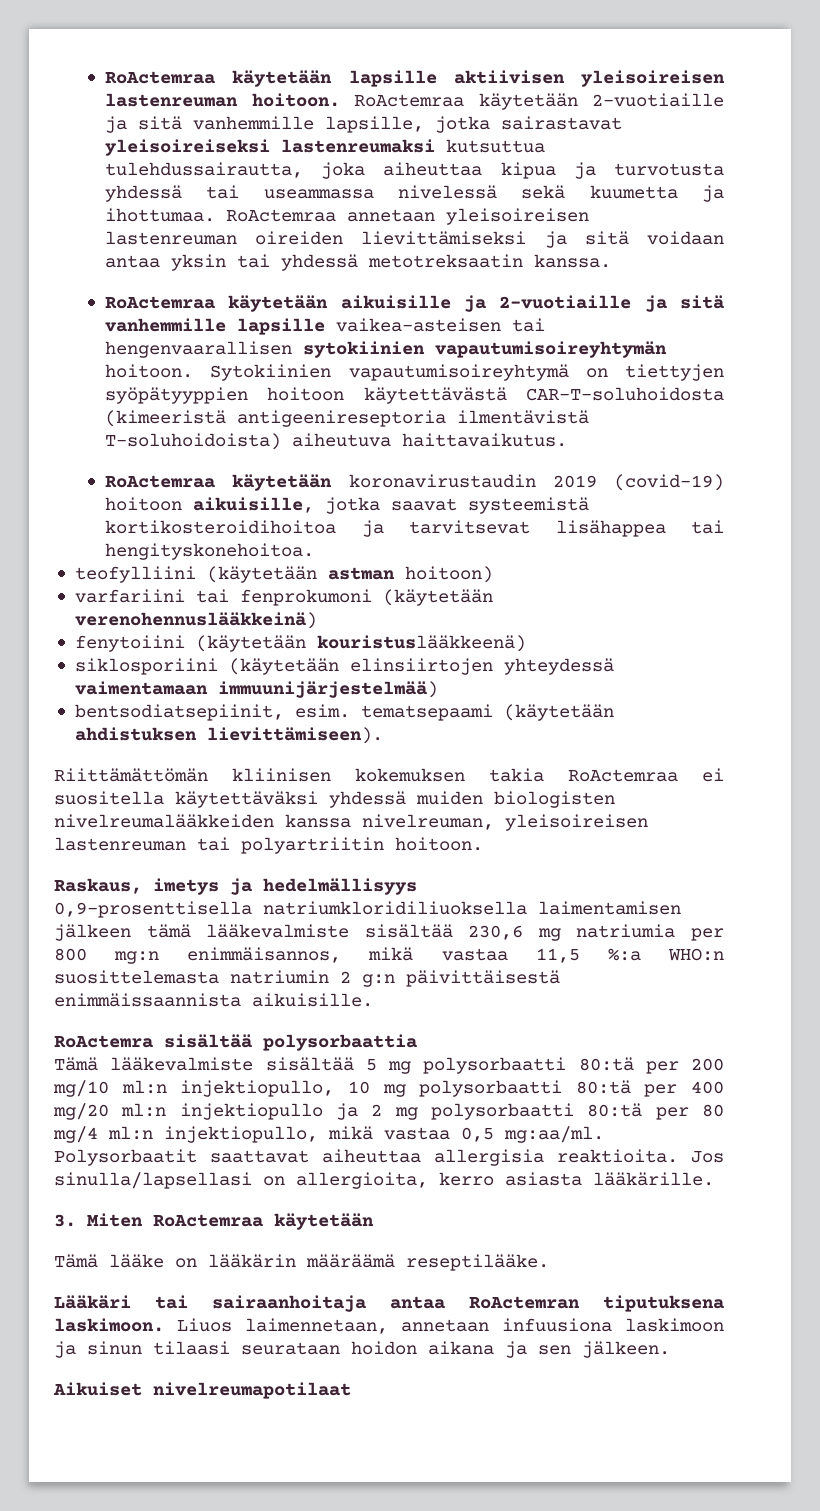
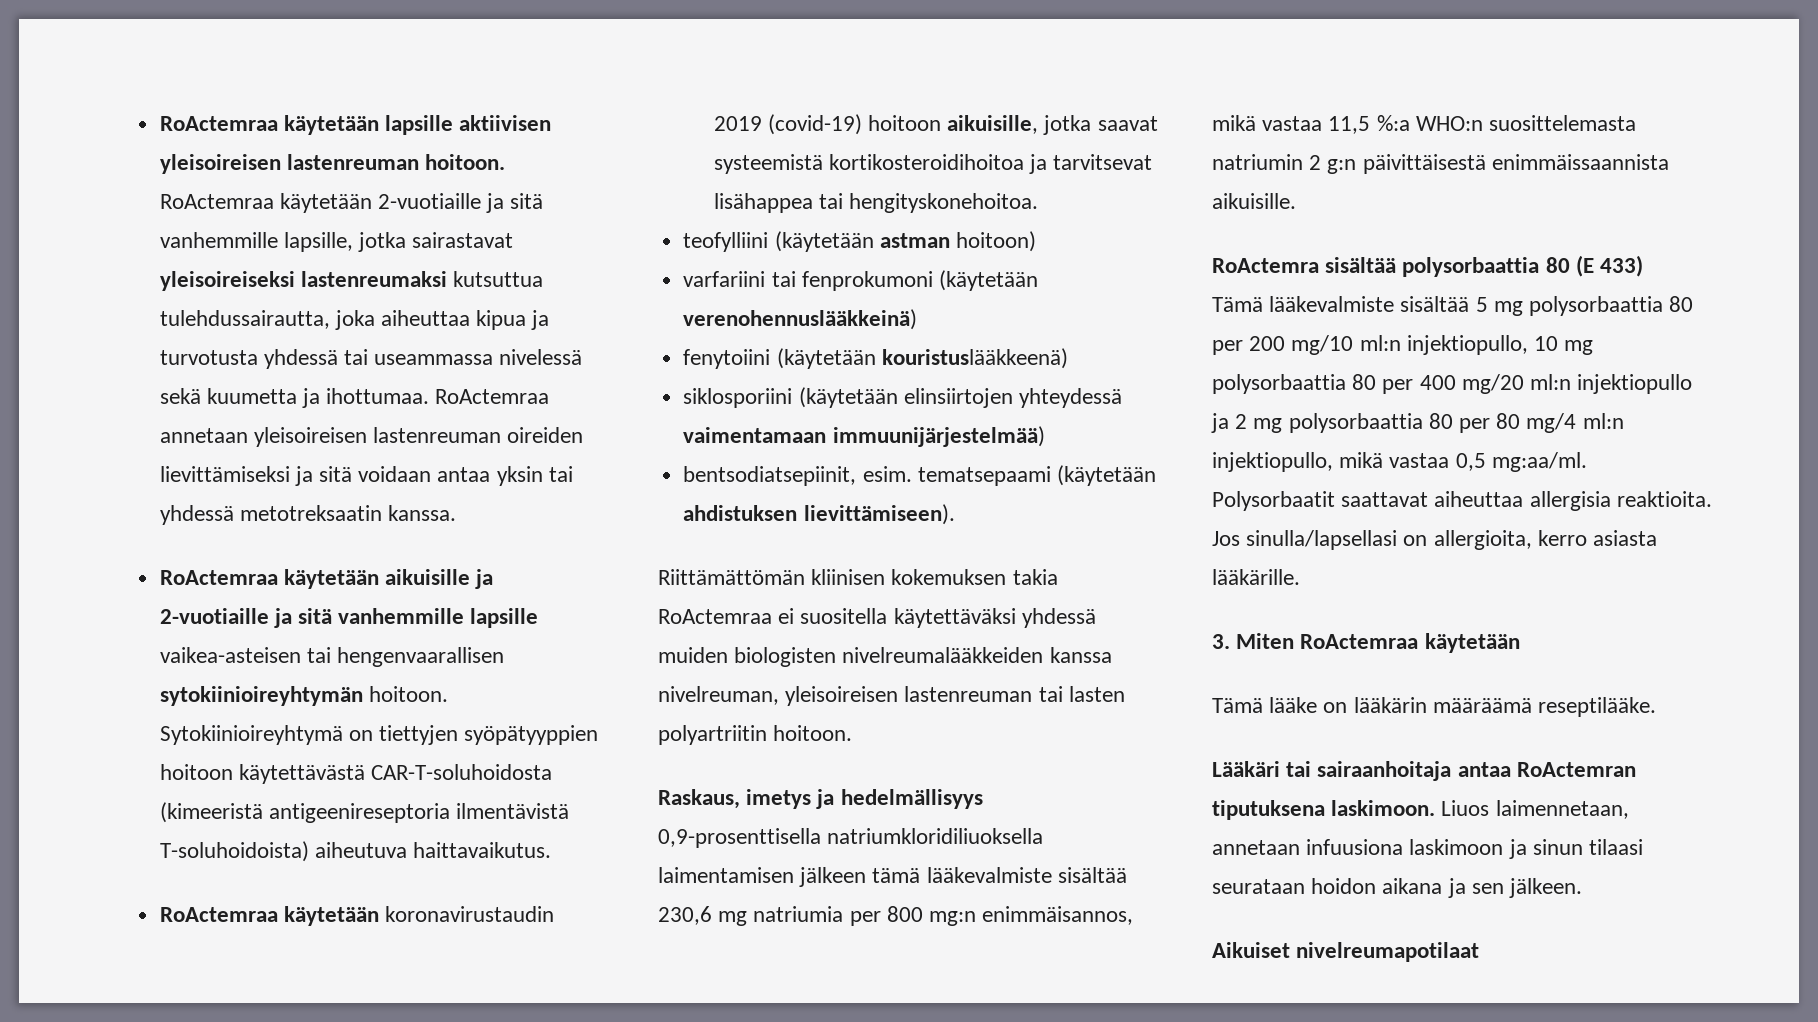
[303,341,668,358] [105,364,569,381] sytokiinien vapautumisoireyhtymän hoitoon. Sytokiinien vapautumisoireyhtymä -> [159,686,448,706] [159,725,343,745] sytokiinioireyhtymän hoitoon. Sytokiinioireyhtymä
(230, 844) none -> [1068,686,1125,702] lasten
(417, 1042) none -> [1545,255,1644,277] 80 (E 433)
[423,1057,634,1074] polysorbaatti 80:tä -> [1529,296,1694,316] polysorbaattia 80
[419,1080,631,1097] polysorbaatti 80:tä -> [1212,374,1377,394] polysorbaattia 80
[430,1103,643,1120] polysorbaatti 80:tä -> [1288,413,1453,433] polysorbaattia 80

